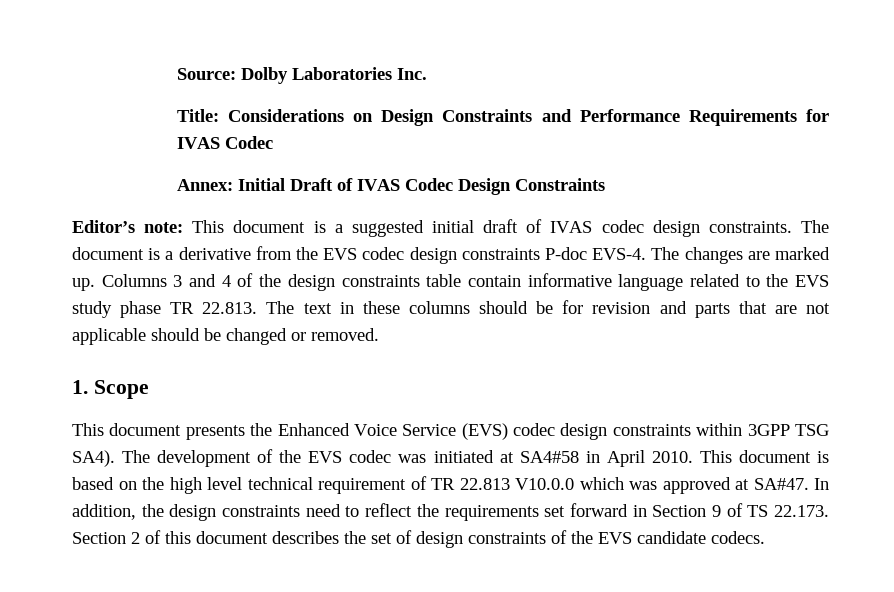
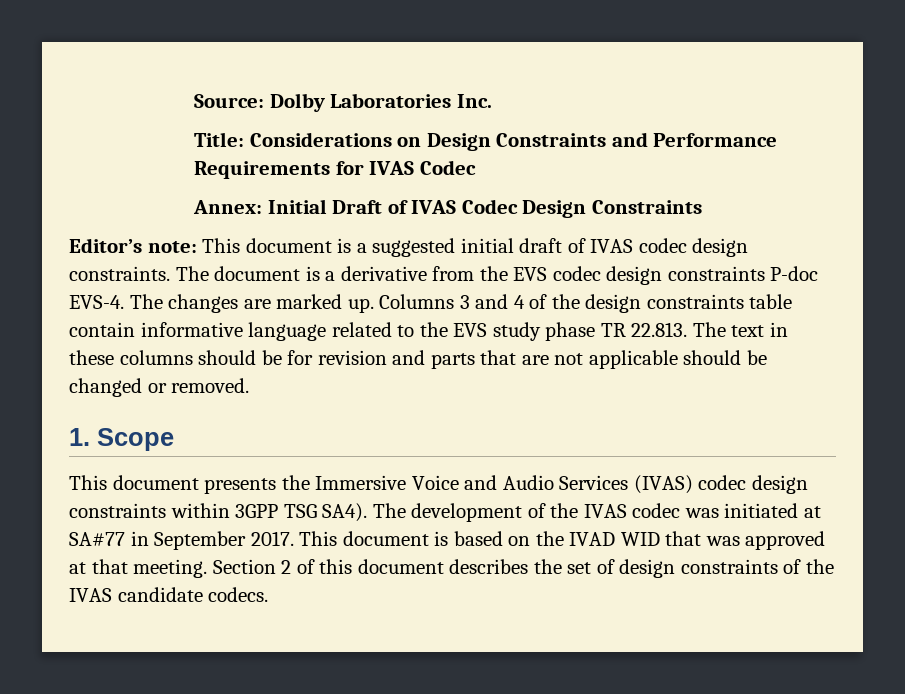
[277,423,508,440] Enhanced Voice Service (EVS) -> [315,475,693,494] Immersive Voice and Audio Services (IVAS)
[308,451,343,463] EVS -> [583,504,627,518] IVAS
[519,450,693,467] SA4#58 in April 2010. -> [69,531,294,550] SA#77 in September 2017.
[169,476,829,494] [72,503,829,521] high level technical requirement of TR 22.813 V10.0.0 which was approved at SA#47. In addition, the design constraints need to reflect the requirements set forward in Section 9 of TS 22.173. -> [569,531,826,550] [69,559,208,578] IVAD WID that was approved at that meeting.
[598,532,632,544] EVS -> [69,588,112,602] IVAS

